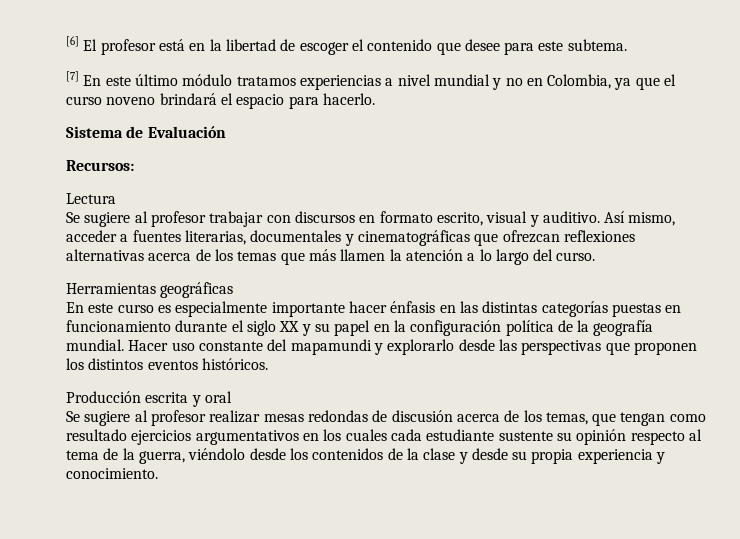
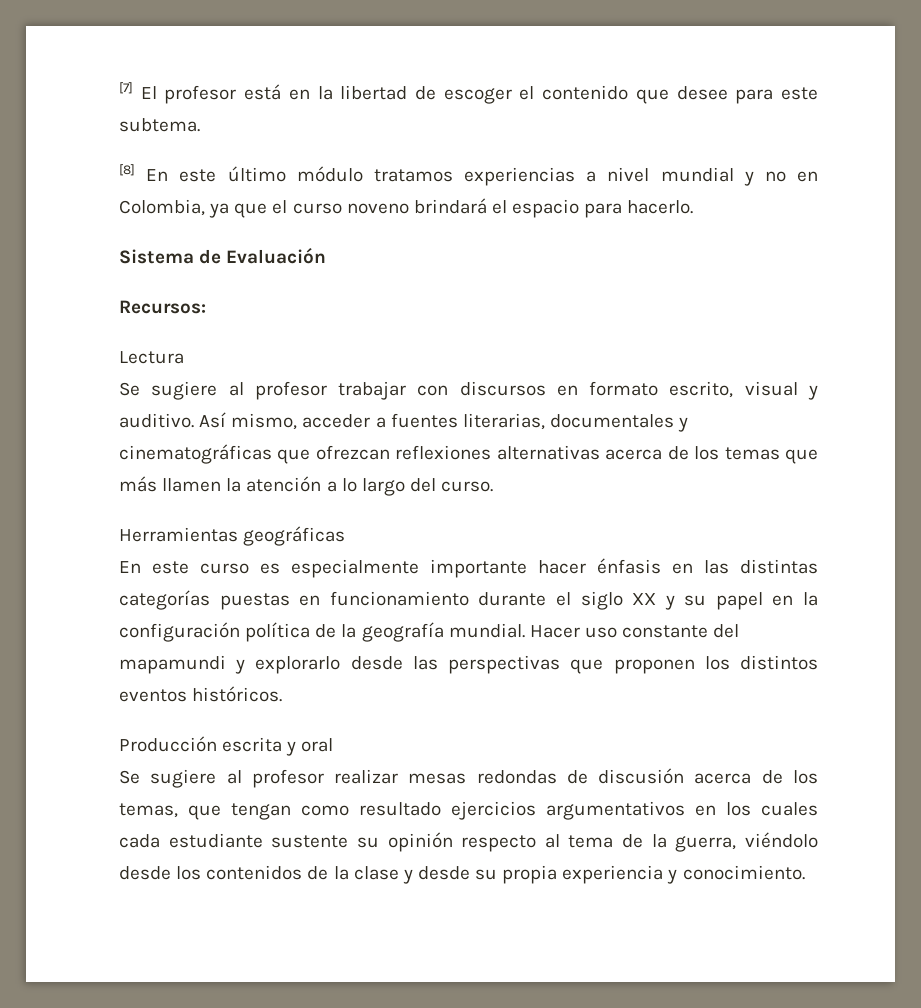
[66,36,79,47] [6] -> [119,82,133,94] [7]
[66,71,79,82] [7] -> [119,164,135,176] [8]

